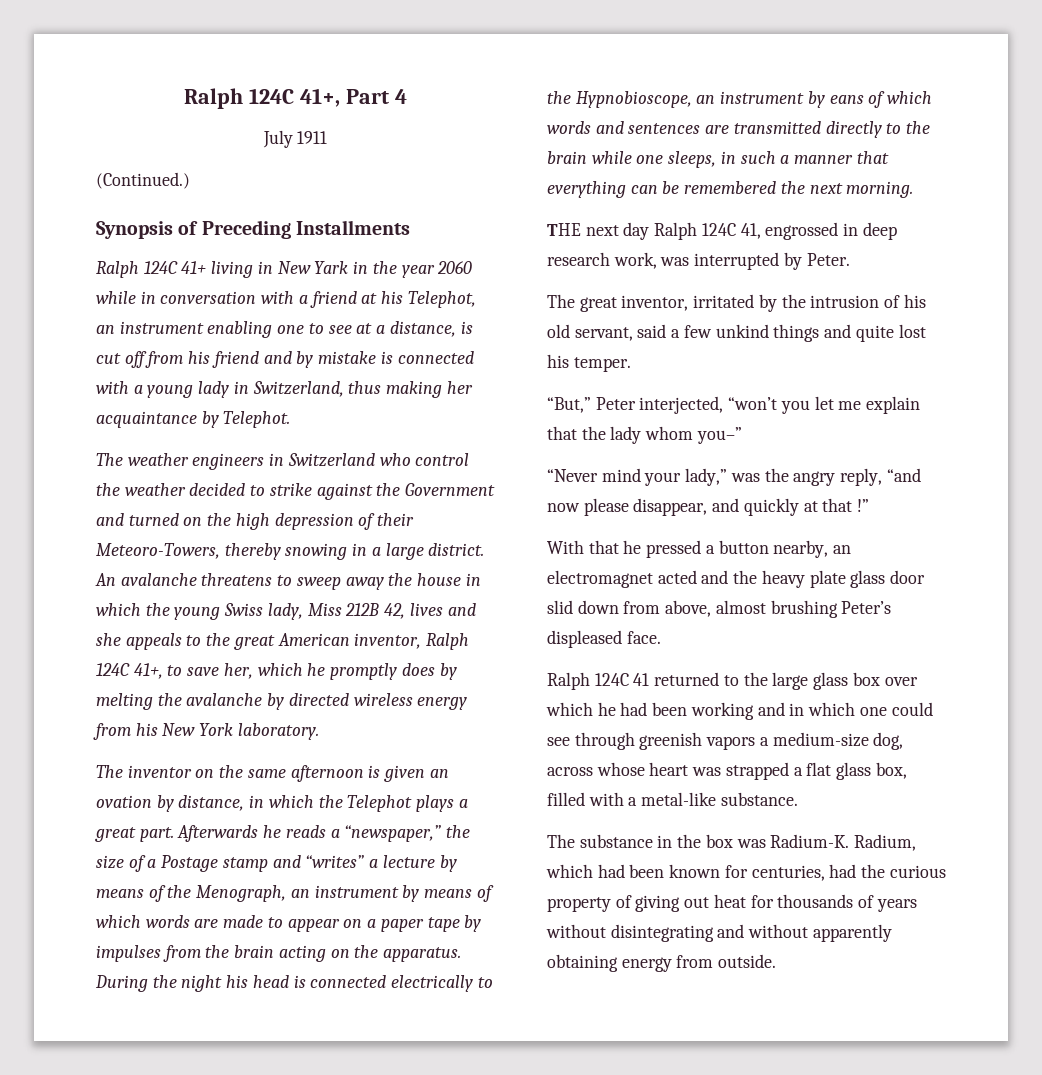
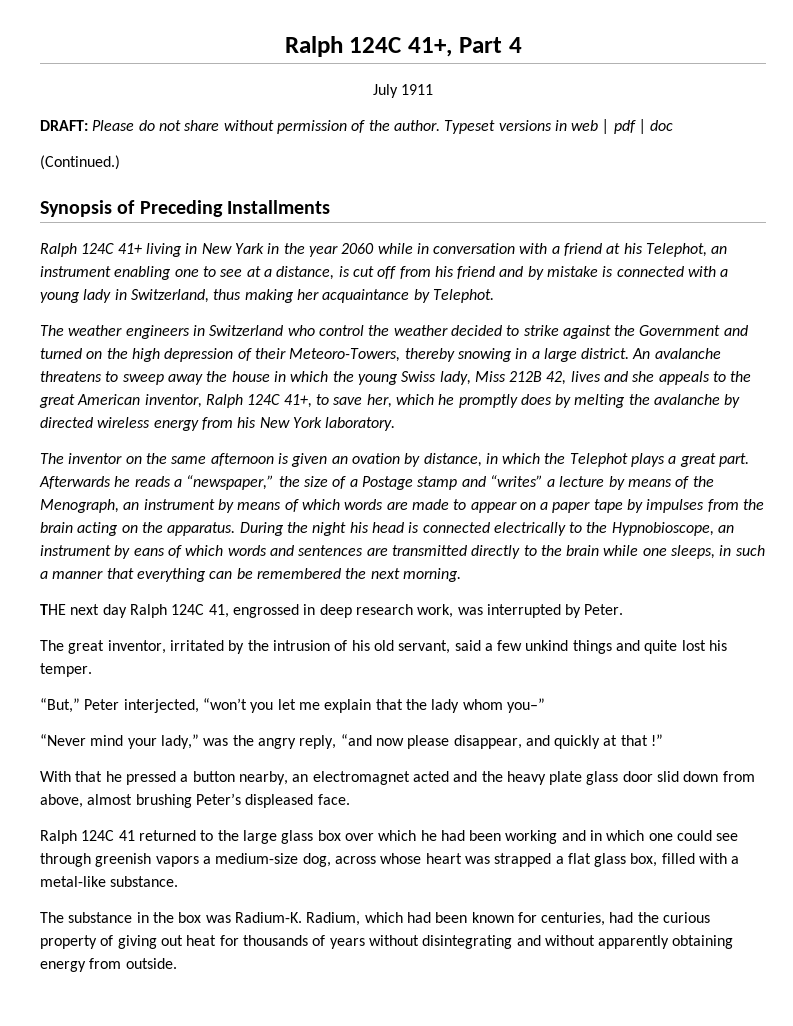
(328, 137) none -> [40,119,674,134] // DRAFT: Please do not share without permission of the author. Typeset versions in web | pdf | doc

